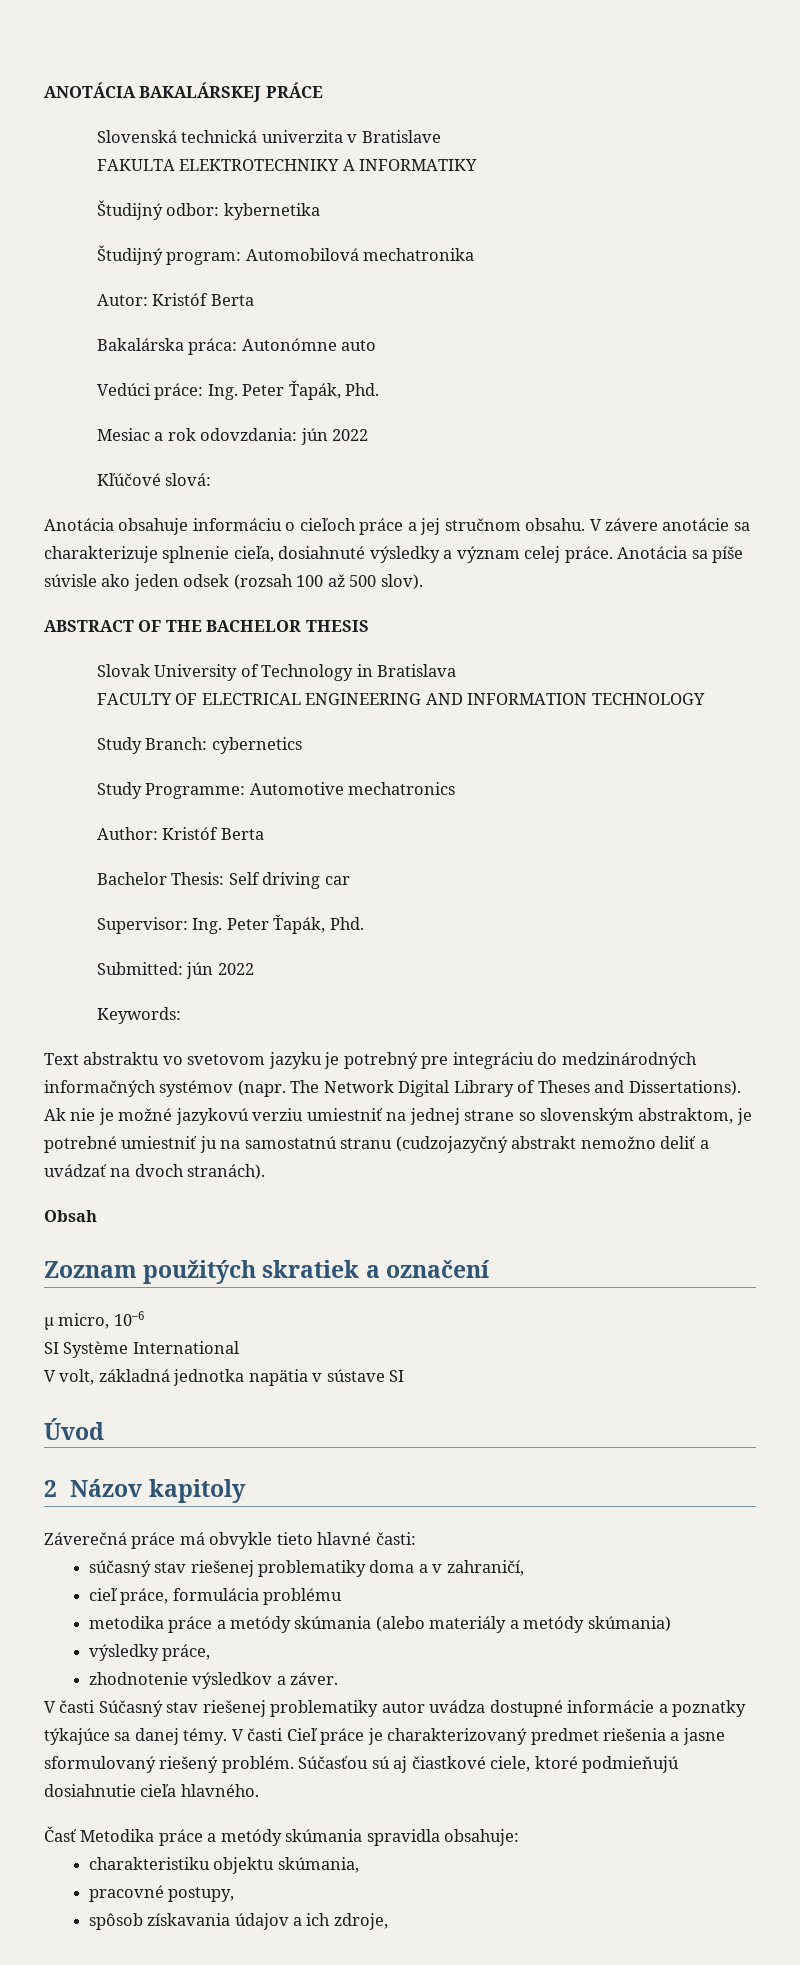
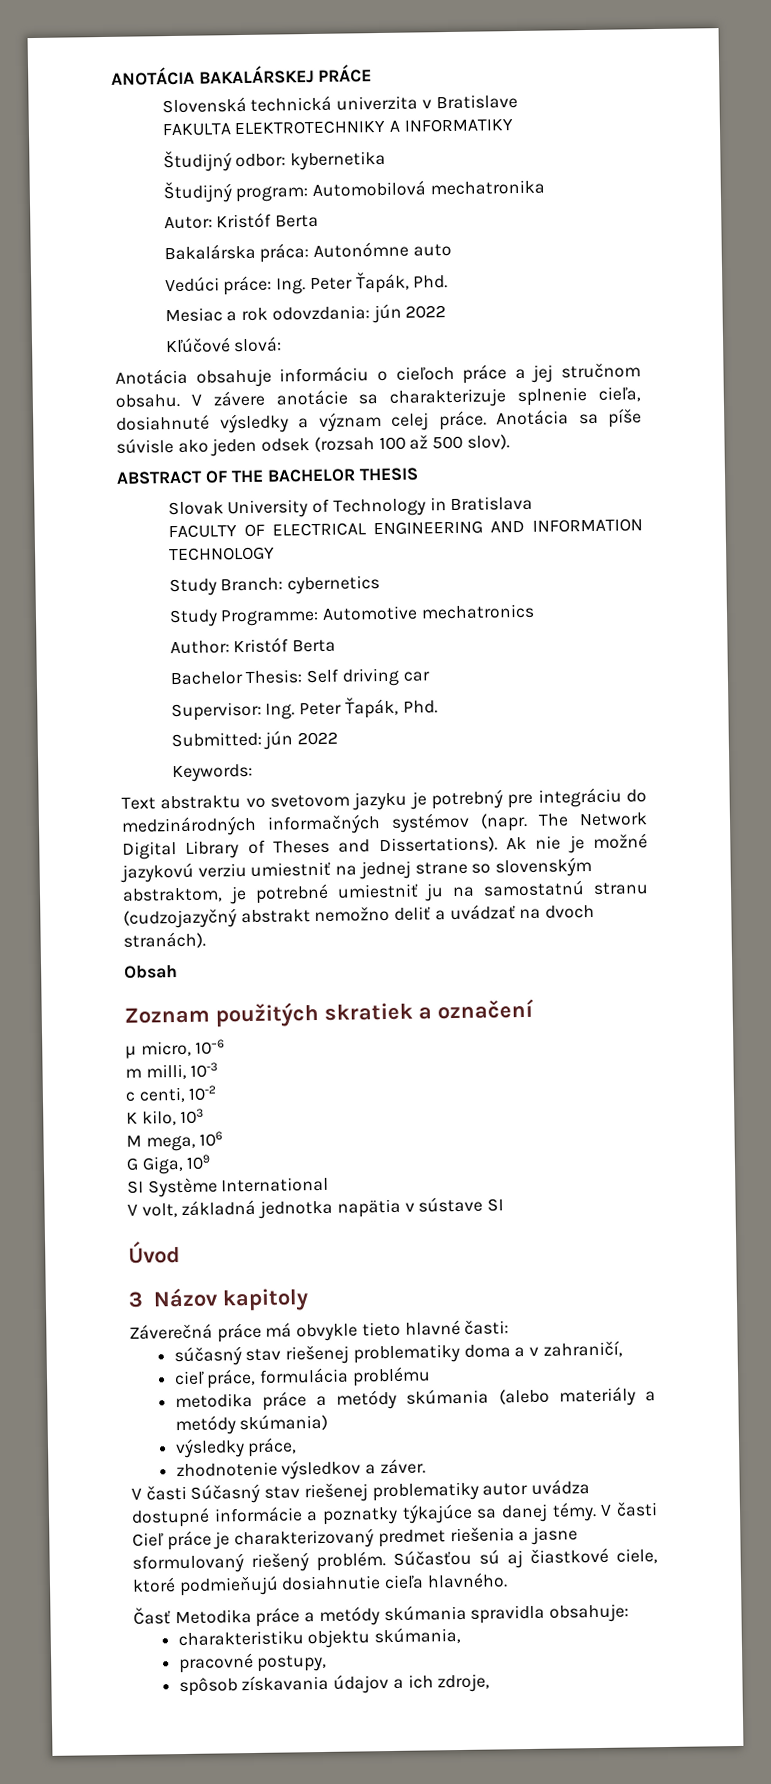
(144, 1318) none -> [125,1062,219,1080] [125,1085,218,1103] [126,1108,205,1126] [126,1131,224,1152] [126,1154,212,1175] // m milli, 10-3 // c centi, 10-2 // K kilo, 103 // M mega, 106 // G Giga, 109
[44,1480,57,1497] 2 -> [128,1291,143,1308] 3

